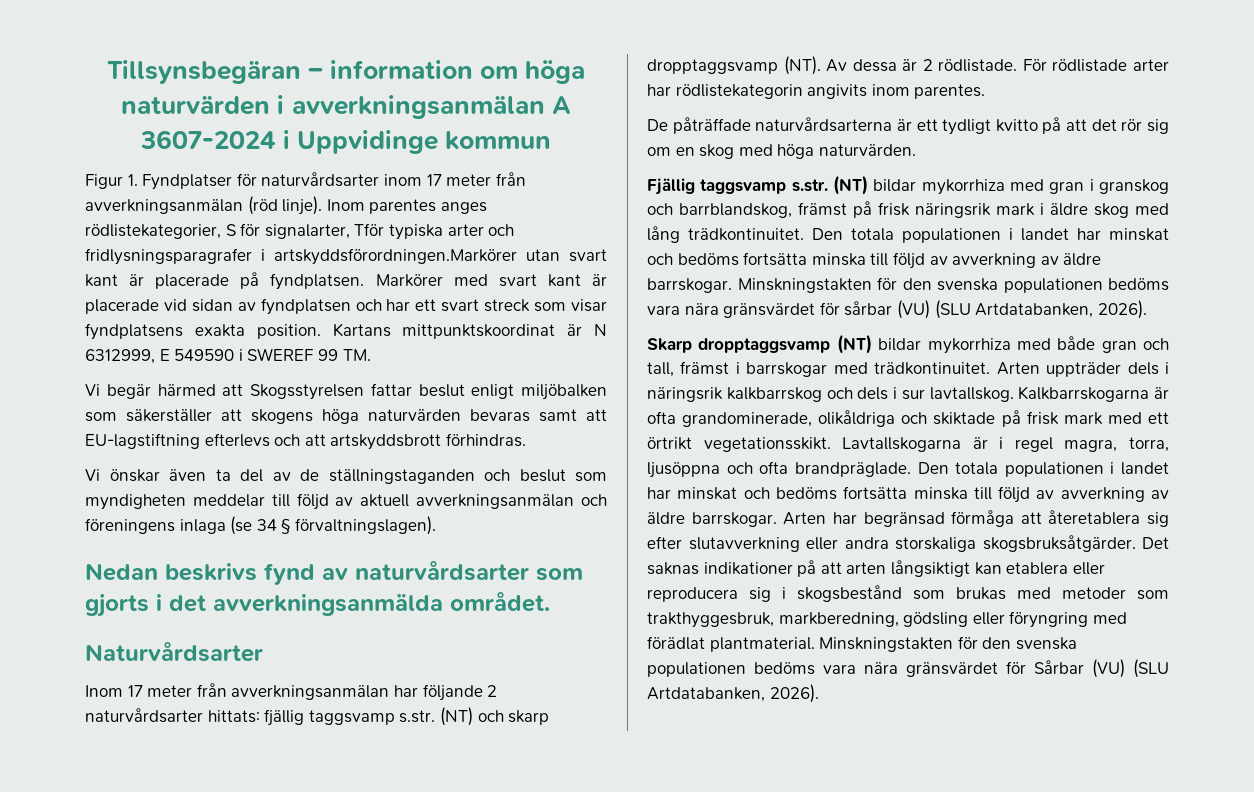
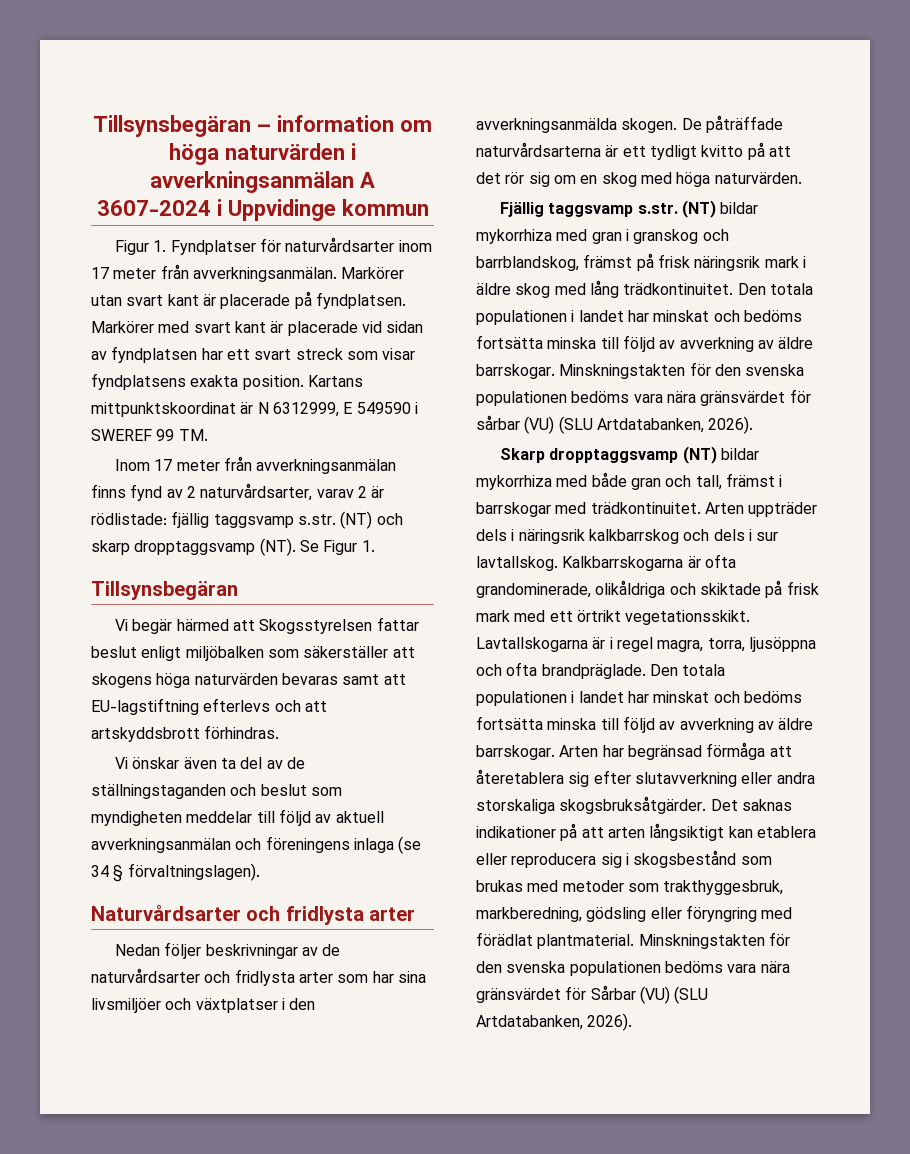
[85,196,487,215] [85,223,515,240] [85,248,517,265] avverkningsanmälan (röd linje). Inom parentes anges rödlistekategorier, S för signalarter, Tför typiska arter och fridlysningsparagrafer i artskyddsförordningen.Markörer -> [192,267,405,282] avverkningsanmälan. Markörer
[355,299,382,311] och -> (198, 354) none
(371, 355) none -> [114,456,397,474] [91,483,385,501] [91,511,403,529] [91,538,375,556] [91,581,238,600] // Inom 17 meter från avverkningsanmälan finns fynd av 2 naturvårdsarter, varav 2 är rödlistade: fjällig taggsvamp s.str. (NT) och skarp dropptaggsvamp (NT). Se Figur 1. // Tillsynsbegäran
[85,561,583,585] [85,592,550,617] [85,642,263,662] [85,683,498,701] [85,707,550,726] [647,56,1169,75] [647,84,986,99] Nedan beskrivs fynd av naturvårdsarter som gjorts i det avverkningsanmälda området. // Naturvårdsarter // Inom 17 meter från avverkningsanmälan har följande 2 naturvårdsarter hittats: fjällig taggsvamp s.str. (NT) och skarp dropptaggsvamp (NT). Av dessa är 2 rödlistade. För rödlistade arter har rödlistekategorin angivits inom parentes. // -> [91,905,416,925] [114,942,341,959] [91,968,426,986] [91,998,316,1013] [476,118,678,133] Naturvårdsarter och fridlysta arter // Nedan följer beskrivningar av de naturvårdsarter och fridlysta arter som har sina livsmiljöer och växtplatser i den avverkningsanmälda skogen.

